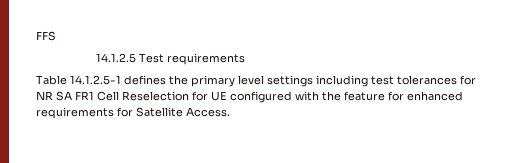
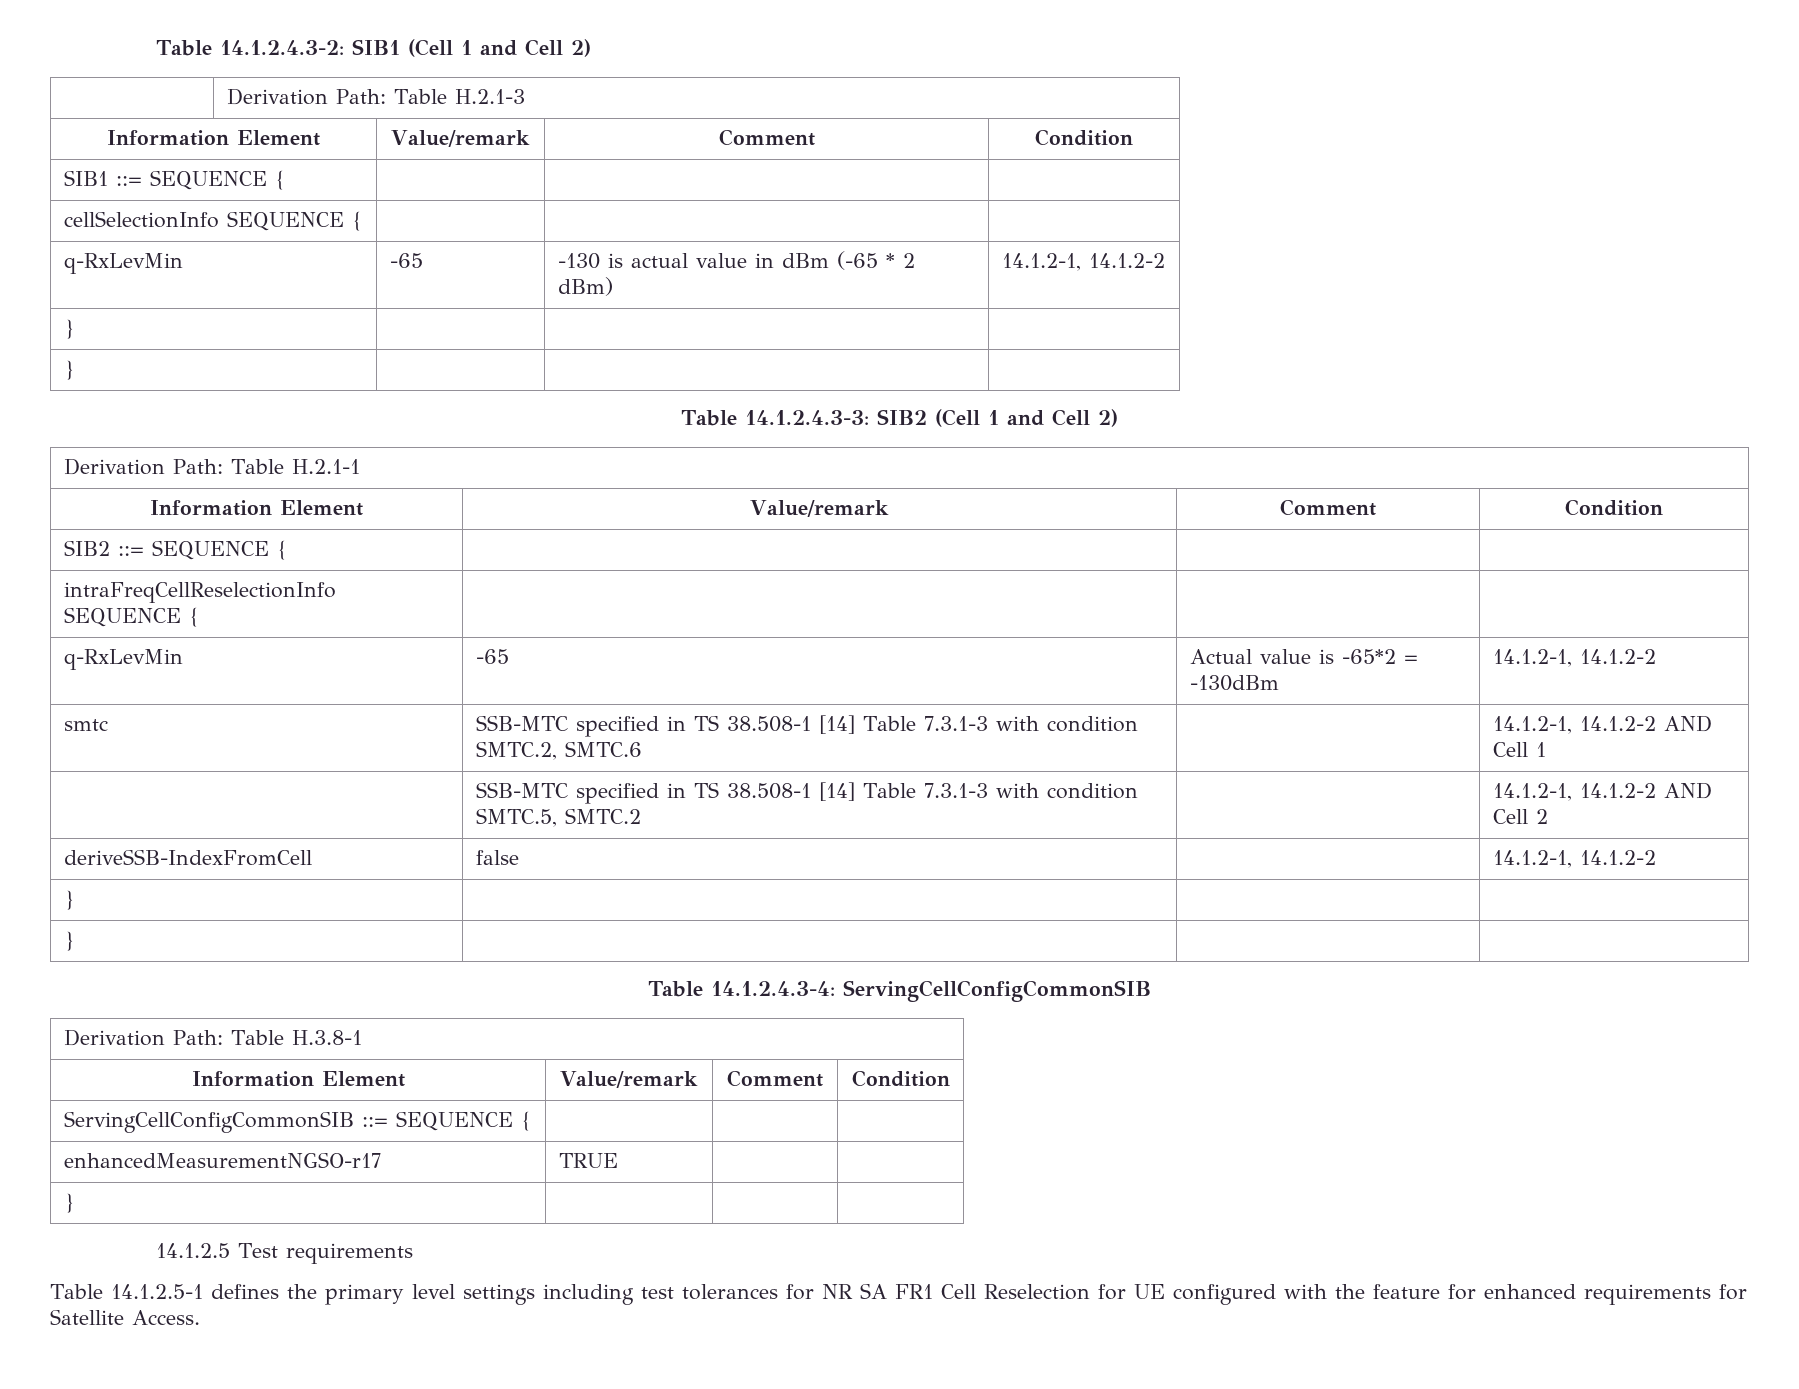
[36,31,56,41] FFS -> [155,39,591,57] [226,88,525,105] [107,130,320,146] [391,130,531,147] [718,129,815,146] [1035,129,1133,146] [63,170,286,190] [63,211,363,231] [63,253,183,274] [389,253,423,268] [557,251,915,270] [557,277,613,296] [1001,253,1165,271] [63,319,75,339] [63,360,75,380] [681,409,1118,427] [63,458,360,475] [150,500,363,516] [750,500,890,517] [1280,499,1376,516] [1565,499,1663,516] [63,540,288,560] [63,582,336,603] [63,607,200,627] [63,649,183,670] [475,649,509,664] [1189,649,1418,664] [1189,675,1279,691] [1492,649,1656,667] [63,719,108,731] [475,715,1138,737] [475,741,642,760] [1492,715,1712,734] [1492,742,1546,757] [475,782,1138,804] [475,808,641,827] [1492,782,1712,801] [1492,809,1548,824] [63,849,312,866] [475,850,519,865] [1492,850,1656,868] [63,890,75,910] [63,931,75,951] [647,980,1152,1002] [63,1029,362,1046] [191,1071,405,1087] [559,1071,699,1088] [727,1070,823,1087] [851,1070,950,1087] [63,1111,532,1133] [63,1152,381,1168] [558,1153,618,1168] [63,1193,75,1213] Table 14.1.2.4.3-2: SIB1 (Cell 1 and Cell 2) // | Derivation Path: Table H.2.1-3 // Information Element | Value/remark | Comment | Condition // SIB1 ::= SEQUENCE { | | | // cellSelectionInfo SEQUENCE { | | | // q-RxLevMin | -65 | -130 is actual value in dBm (-65 * 2 dBm) | 14.1.2-1, 14.1.2-2 // } | | | // } | | | // Table 14.1.2.4.3-3: SIB2 (Cell 1 and Cell 2) // Derivation Path: Table H.2.1-1 // Information Element | Value/remark | Comment | Condition // SIB2 ::= SEQUENCE { | | | // intraFreqCellReselectionInfo SEQUENCE { | | | // q-RxLevMin | -65 | Actual value is -65*2 = -130dBm | 14.1.2-1, 14.1.2-2 // smtc | SSB-MTC specified in TS 38.508-1 [14] Table 7.3.1-3 with condition SMTC.2, SMTC.6 | | 14.1.2-1, 14.1.2-2 AND Cell 1 // | SSB-MTC specified in TS 38.508-1 [14] Table 7.3.1-3 with condition SMTC.5, SMTC.2 | | 14.1.2-1, 14.1.2-2 AND Cell 2 // deriveSSB-IndexFromCell | false | | 14.1.2-1, 14.1.2-2 // } | | | // } | | | // Table 14.1.2.4.3-4: ServingCellConfigCommonSIB // Derivation Path: Table H.3.8-1 // Information Element | Value/remark | Comment | Condition // ServingCellConfigCommonSIB ::= SEQUENCE { | | | // enhancedMeasurementNGSO-r17 | TRUE | | // } | | |

